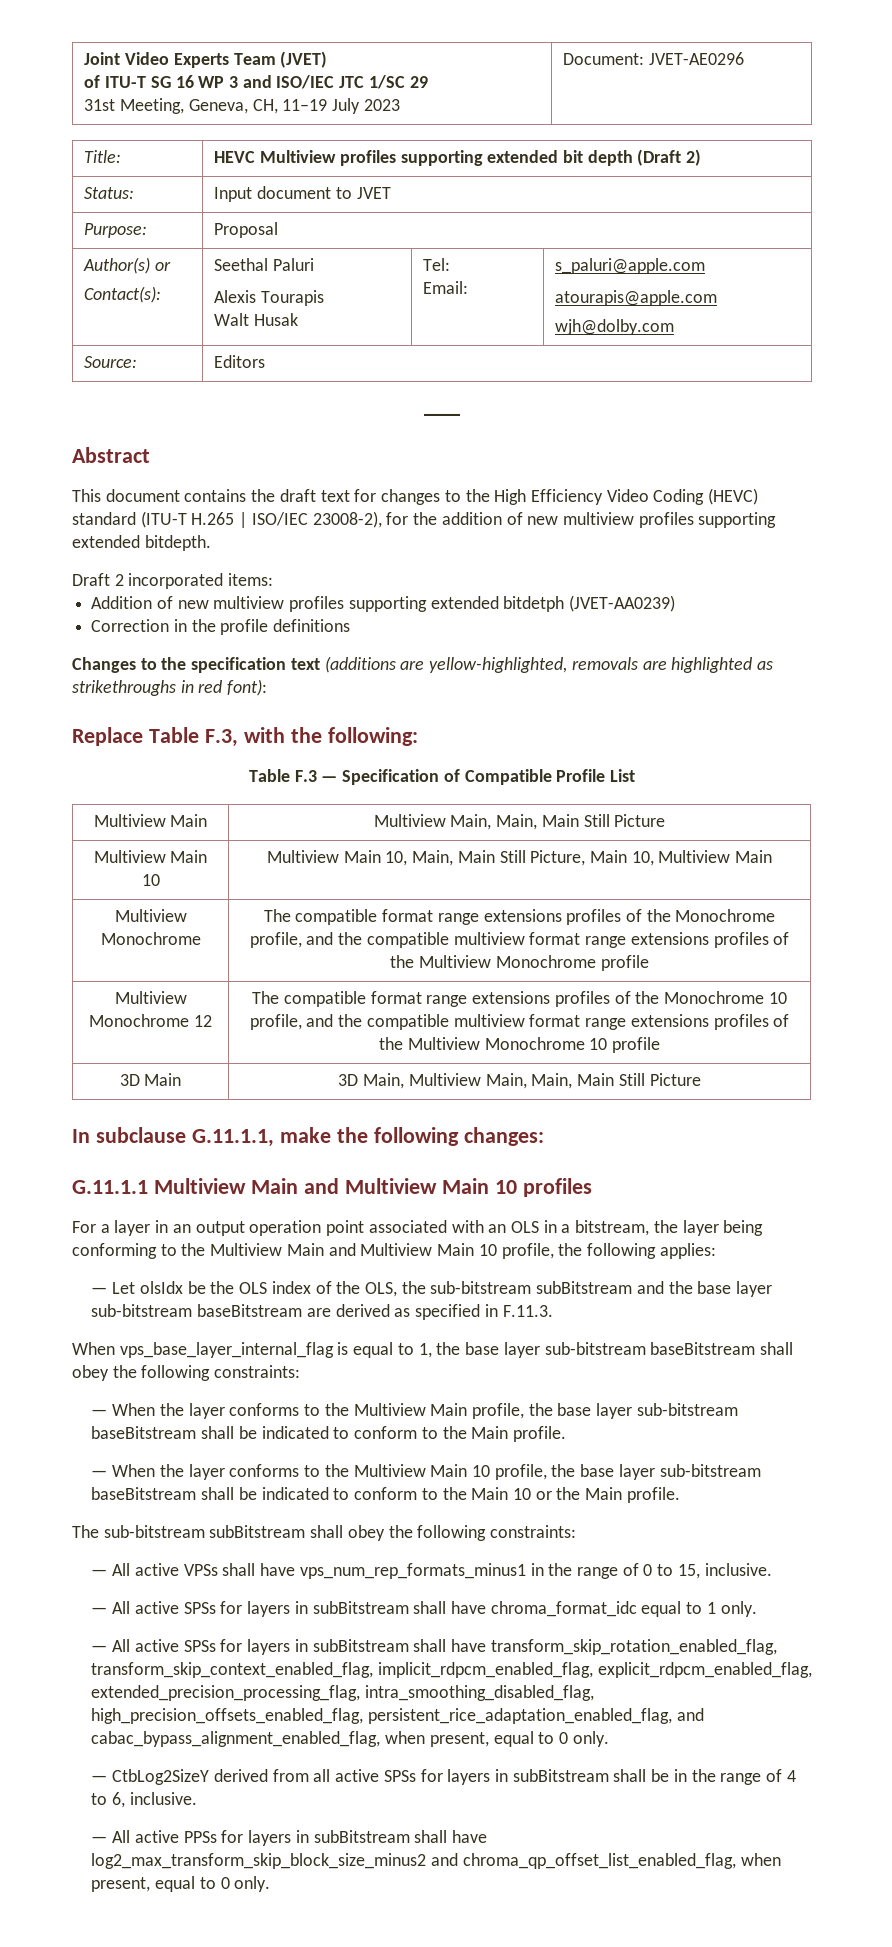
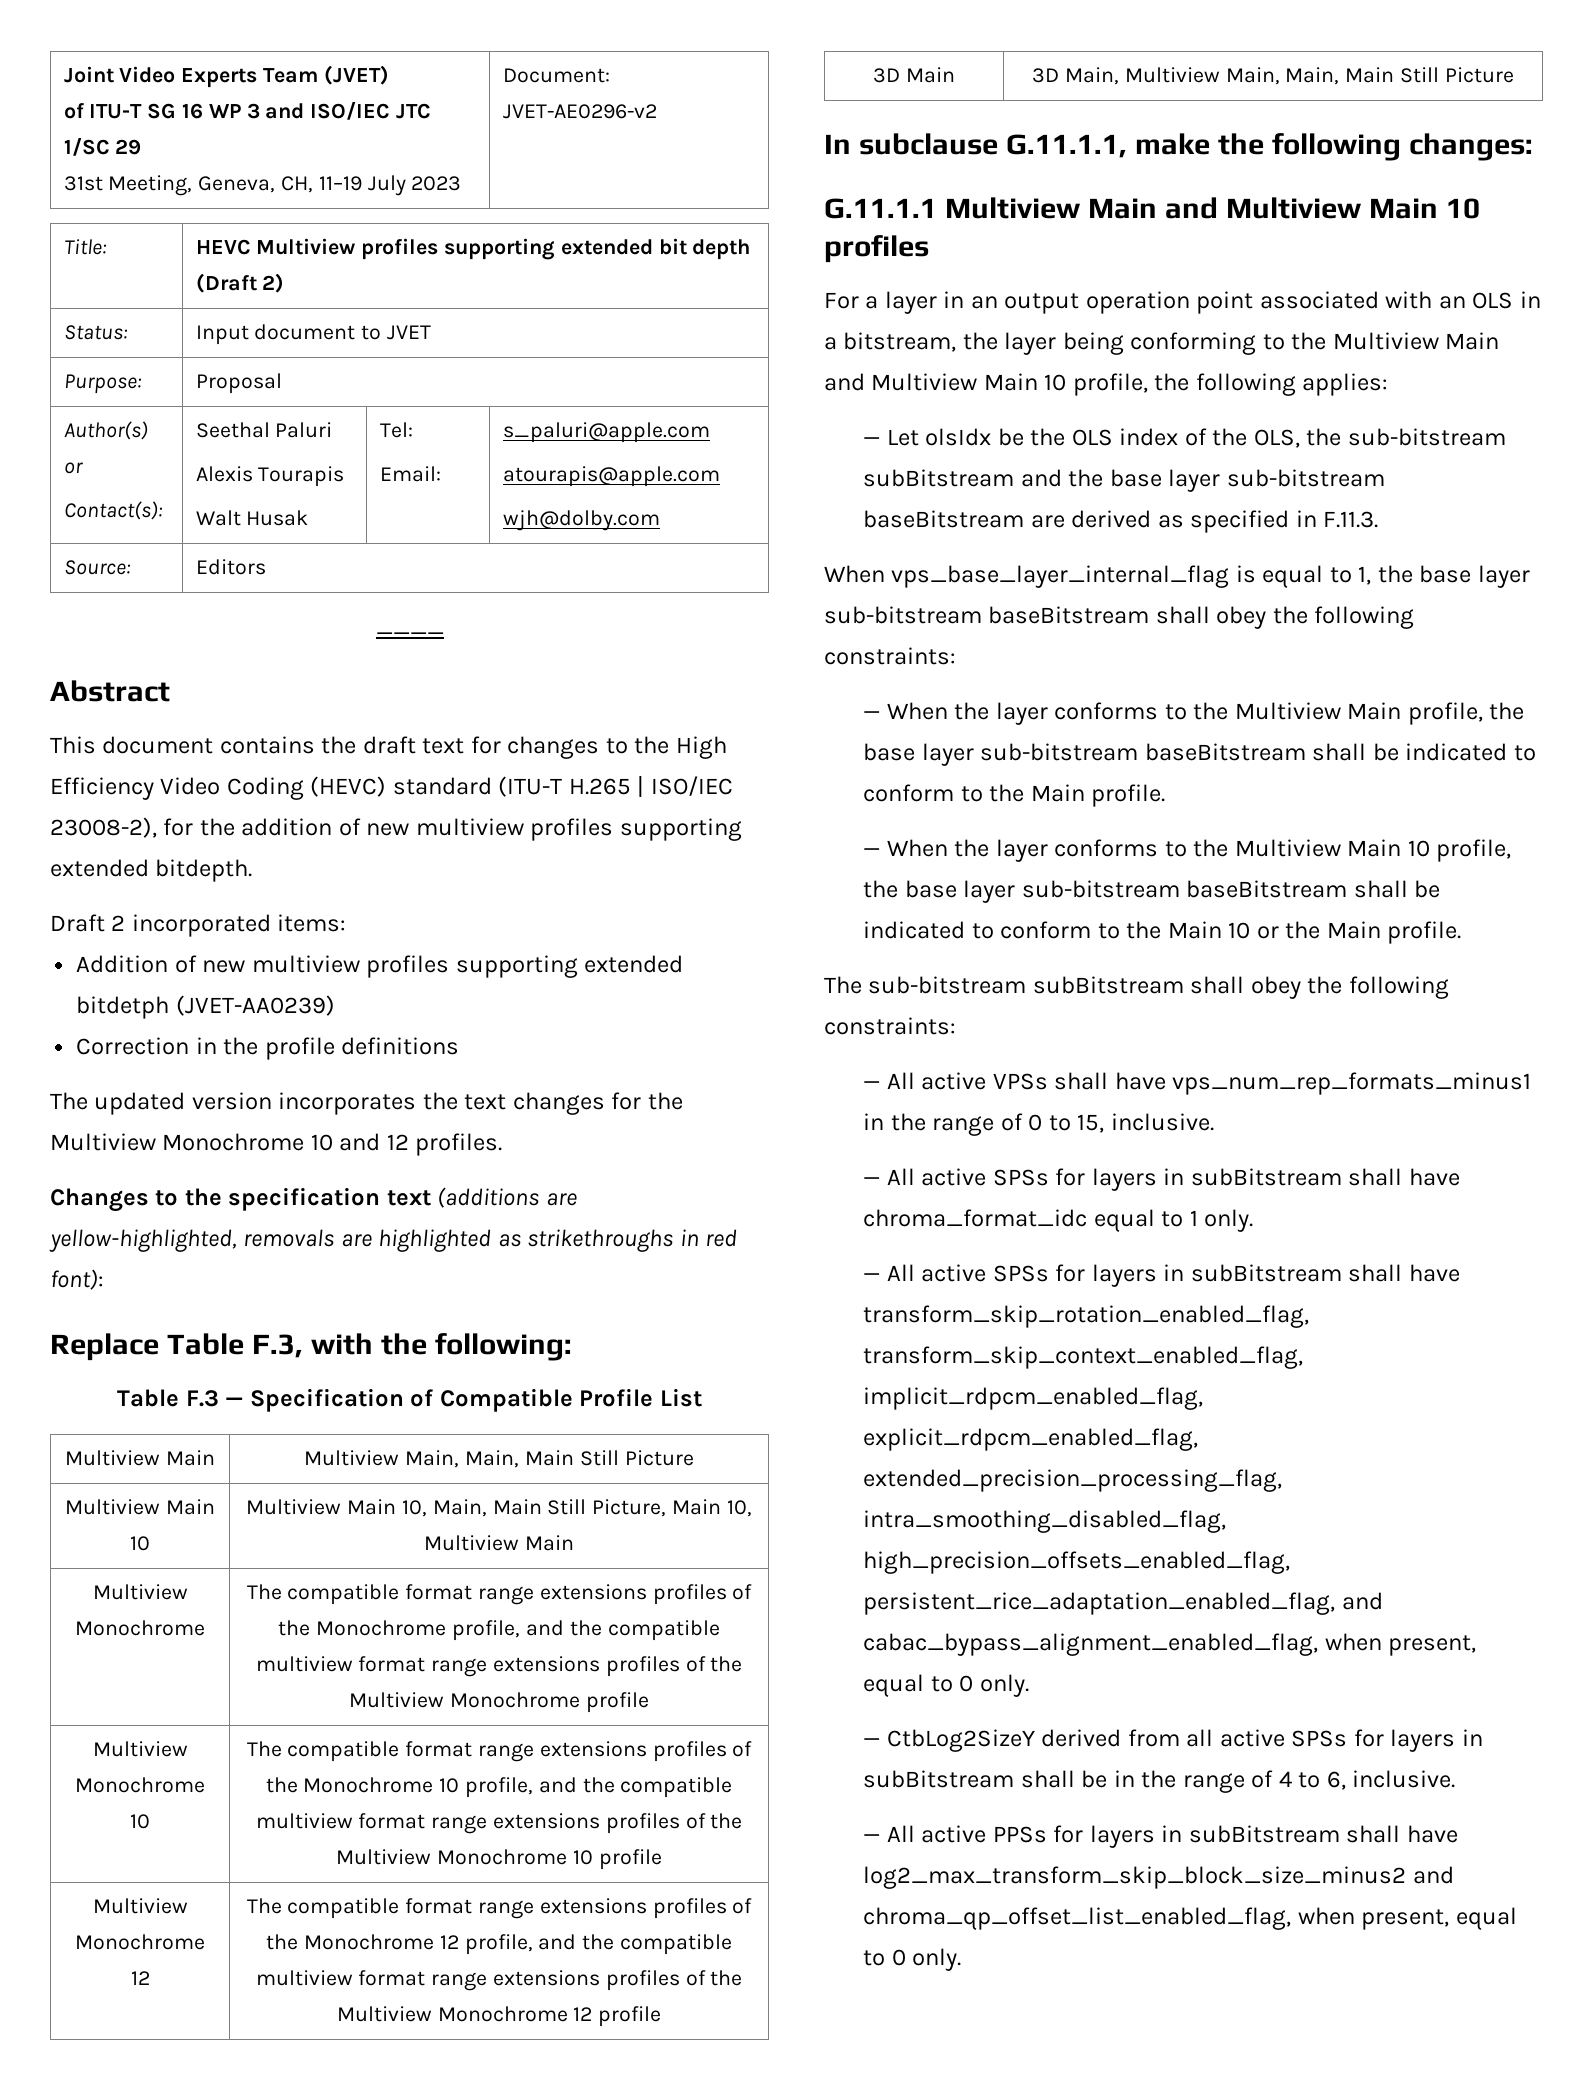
[649,52,745,65] JVET-AE0296 -> [502,104,657,119] JVET-AE0296-v2
(351, 625) none -> [50,1092,683,1115] [50,1133,503,1156] // The updated version incorporates the text changes for the Multiview Monochrome 10 and 12 profiles.
[193,1015,212,1027] 12 -> [130,1814,150,1829] 10
(660, 1045) none -> [92,1898,188,1914] [75,1934,205,1950] [130,1971,150,1985] [246,1898,753,1919] [266,1934,732,1955] [255,1970,743,1991] [336,2006,662,2027] // Multiview Monochrome 12 | The compatible format range extensions profiles of the Monochrome 12 profile, and the compatible multiview format range extensions profiles of the Multiview Monochrome 12 profile

